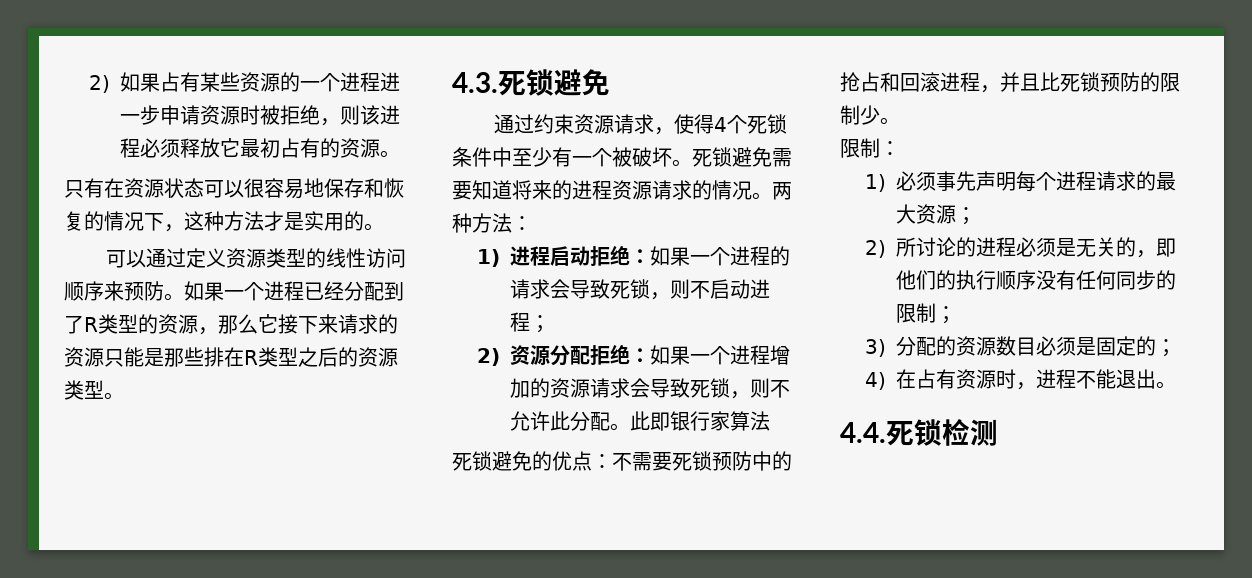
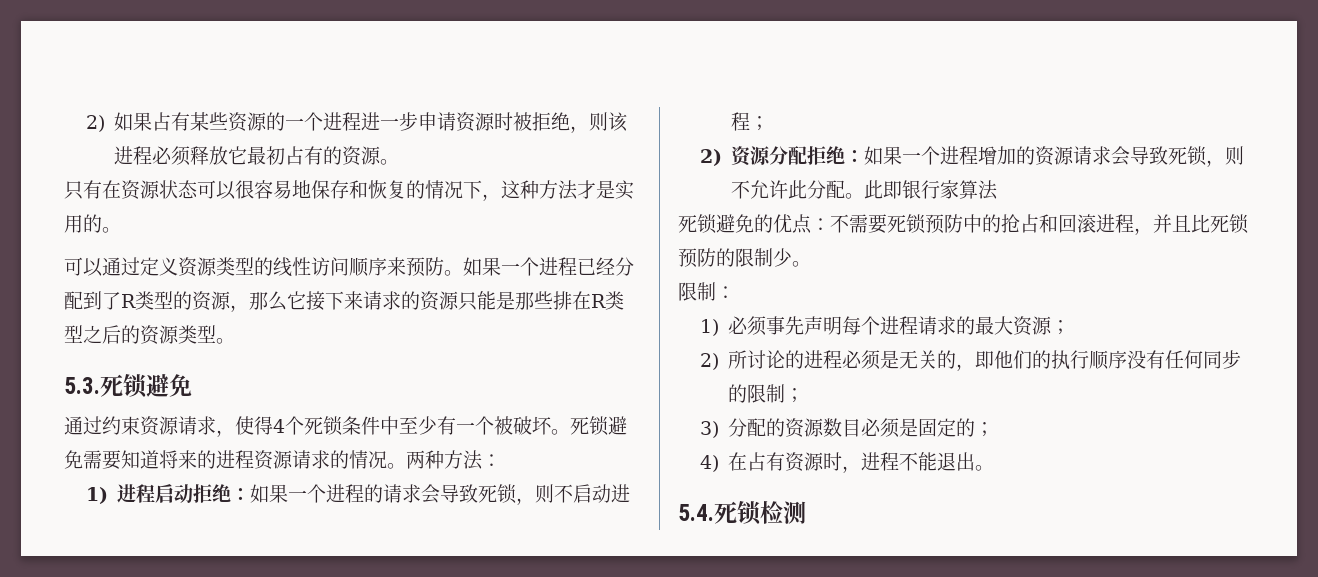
[452,72,498,93] 4.3. -> [64,377,100,394] 5.3.
[840,422,886,443] 4.4. -> [678,504,714,521] 5.4.

